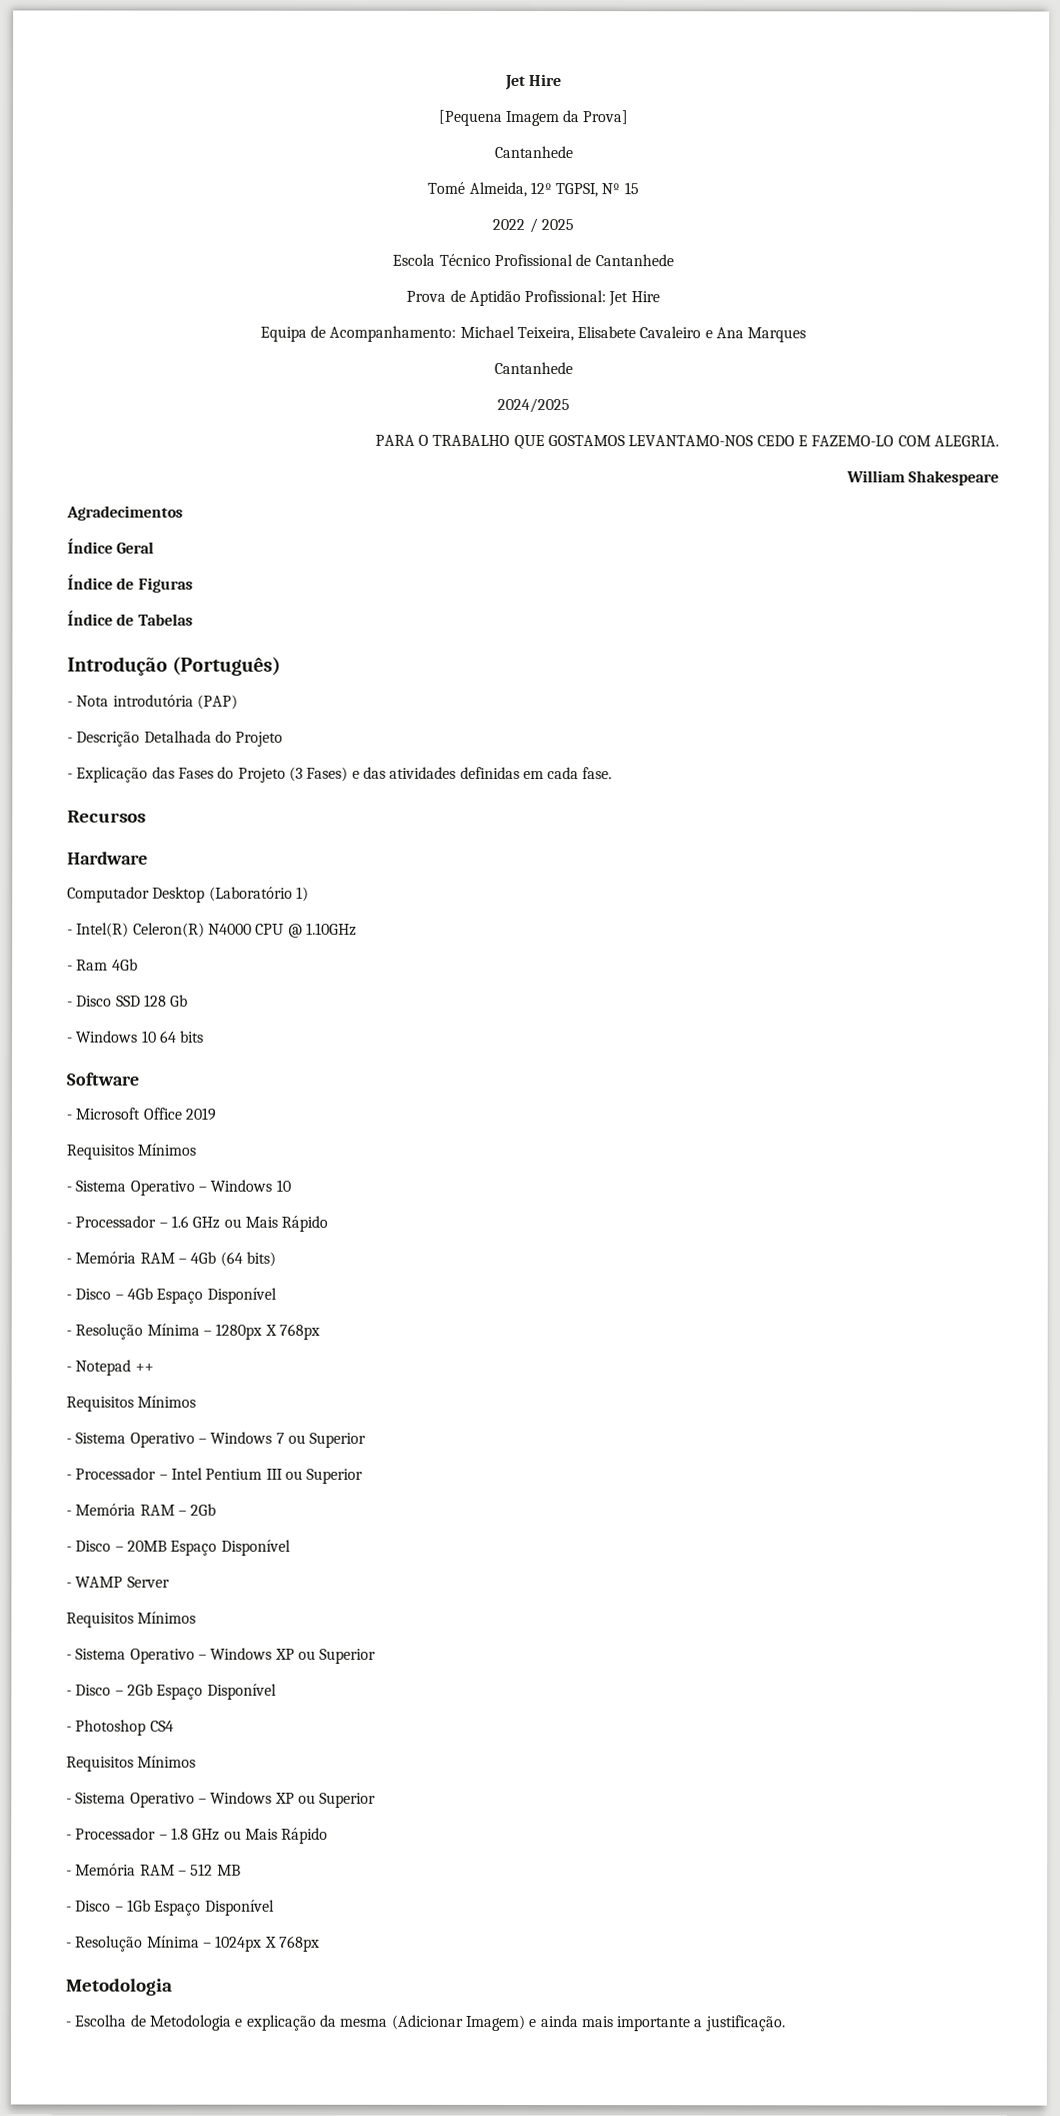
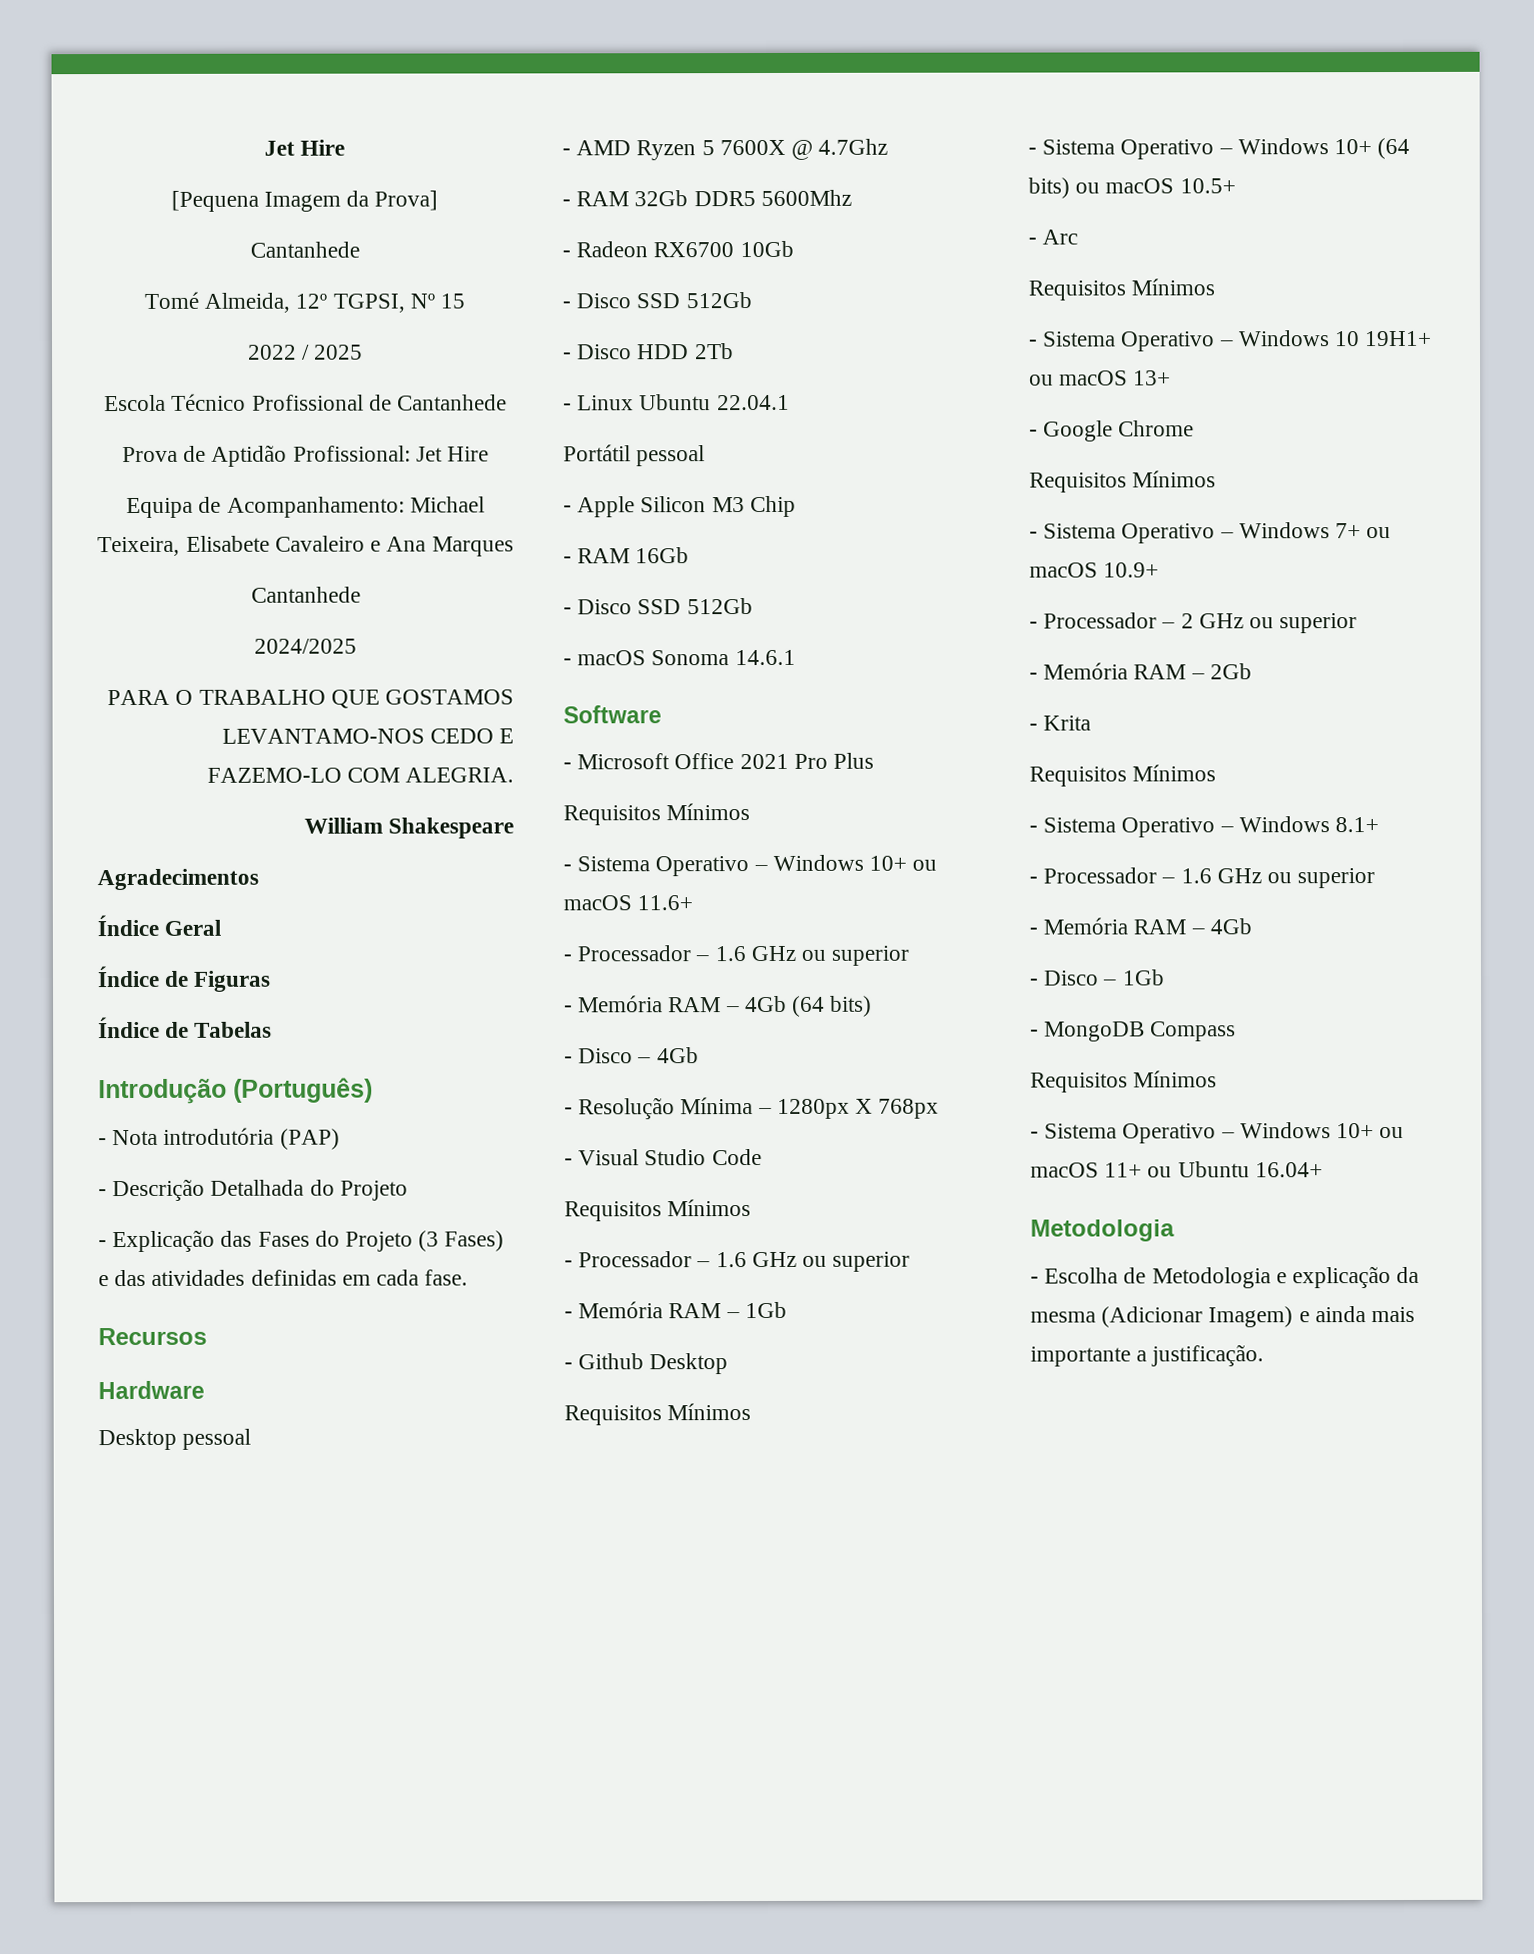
[67,886,309,903] [67,922,357,938] [67,958,138,971] [67,994,189,1007] [67,1030,205,1043] Computador Desktop (Laboratório 1) // - Intel(R) Celeron(R) N4000 CPU @ 1.10GHz // - Ram 4Gb // - Disco SSD 128 Gb // - Windows 10 64 bits -> [98,1428,252,1451] [562,138,889,161] [562,189,852,207] [562,240,794,258] [562,292,752,309] [563,343,734,360] [563,394,790,411] [563,444,706,467] [563,495,796,518] [563,547,690,564] [563,598,753,615] [563,649,796,666] Desktop pessoal // - AMD Ryzen 5 7600X @ 4.7Ghz // - RAM 32Gb DDR5 5600Mhz // - Radeon RX6700 10Gb // - Disco SSD 512Gb // - Disco HDD 2Tb // - Linux Ubuntu 22.04.1 // Portátil pessoal // - Apple Silicon M3 Chip // - RAM 16Gb // - Disco SSD 512Gb // - macOS Sonoma 14.6.1
[184,1107,216,1121] [66,1143,197,1160] [66,1179,291,1196] [66,1215,329,1232] 2019 // Requisitos Mínimos // - Sistema Operativo – Windows 10 // - Processador – 1.6 GHz ou Mais Rápido -> [739,752,875,770] [563,803,751,826] [563,854,938,877] [563,895,694,911] [563,945,910,966] 2021 Pro Plus // Requisitos Mínimos // - Sistema Operativo – Windows 10+ ou macOS 11.6+ // - Processador – 1.6 GHz ou superior
[156,1287,277,1304] Espaço Disponível -> (699, 1055) none
[75,1359,154,1376] [66,1395,197,1412] [66,1431,367,1448] [66,1467,364,1484] [66,1503,217,1516] [66,1539,291,1556] [66,1576,170,1588] [66,1611,197,1628] [66,1647,377,1664] [66,1683,277,1700] [66,1719,174,1736] [66,1755,197,1772] [66,1791,377,1808] [66,1827,329,1844] [66,1863,241,1876] Notepad ++ // Requisitos Mínimos // - Sistema Operativo – Windows 7 ou Superior // - Processador – Intel Pentium III ou Superior // - Memória RAM – 2Gb // - Disco – 20MB Espaço Disponível // - WAMP Server // Requisitos Mínimos // - Sistema Operativo – Windows XP ou Superior // - Disco – 2Gb Espaço Disponível // - Photoshop CS4 // Requisitos Mínimos // - Sistema Operativo – Windows XP ou Superior // - Processador – 1.8 GHz ou Mais Rápido // - Memória RAM – 512 MB -> [578,1149,762,1166] [564,1199,752,1222] [564,1251,911,1272] [564,1301,787,1319] [564,1353,729,1375] [564,1403,752,1426] [1028,137,1411,160] [1028,177,1236,199] [1028,229,1079,245] [1028,278,1216,301] [1028,330,1433,352] [1029,370,1172,386] [1029,420,1195,442] [1029,470,1217,493] [1029,522,1392,544] [1029,562,1160,578] [1029,612,1358,634] [1029,662,1252,680] [1029,715,1092,731] [1029,764,1217,787] [1029,816,1380,838] [1029,867,1376,889] [1029,917,1252,935] Visual Studio Code // Requisitos Mínimos // - Processador – 1.6 GHz ou superior // - Memória RAM – 1Gb // - Github Desktop // Requisitos Mínimos // - Sistema Operativo – Windows 10+ (64 bits) ou macOS 10.5+ // - Arc // Requisitos Mínimos // - Sistema Operativo – Windows 10 19H1+ ou macOS 13+ // - Google Chrome // Requisitos Mínimos // - Sistema Operativo – Windows 7+ ou macOS 10.9+ // - Processador – 2 GHz ou superior // - Memória RAM – 2Gb // - Krita // Requisitos Mínimos // - Sistema Operativo – Windows 8.1+ // - Processador – 1.6 GHz ou superior // - Memória RAM – 4Gb
[154,1899,275,1916] [66,1935,320,1952] Espaço Disponível // - Resolução Mínima – 1024px X 768px -> [1030,1021,1237,1042] [1030,1070,1218,1093] [1030,1122,1405,1144] [1030,1161,1323,1178] // - MongoDB Compass // Requisitos Mínimos // - Sistema Operativo – Windows 10+ ou macOS 11+ ou Ubuntu 16.04+

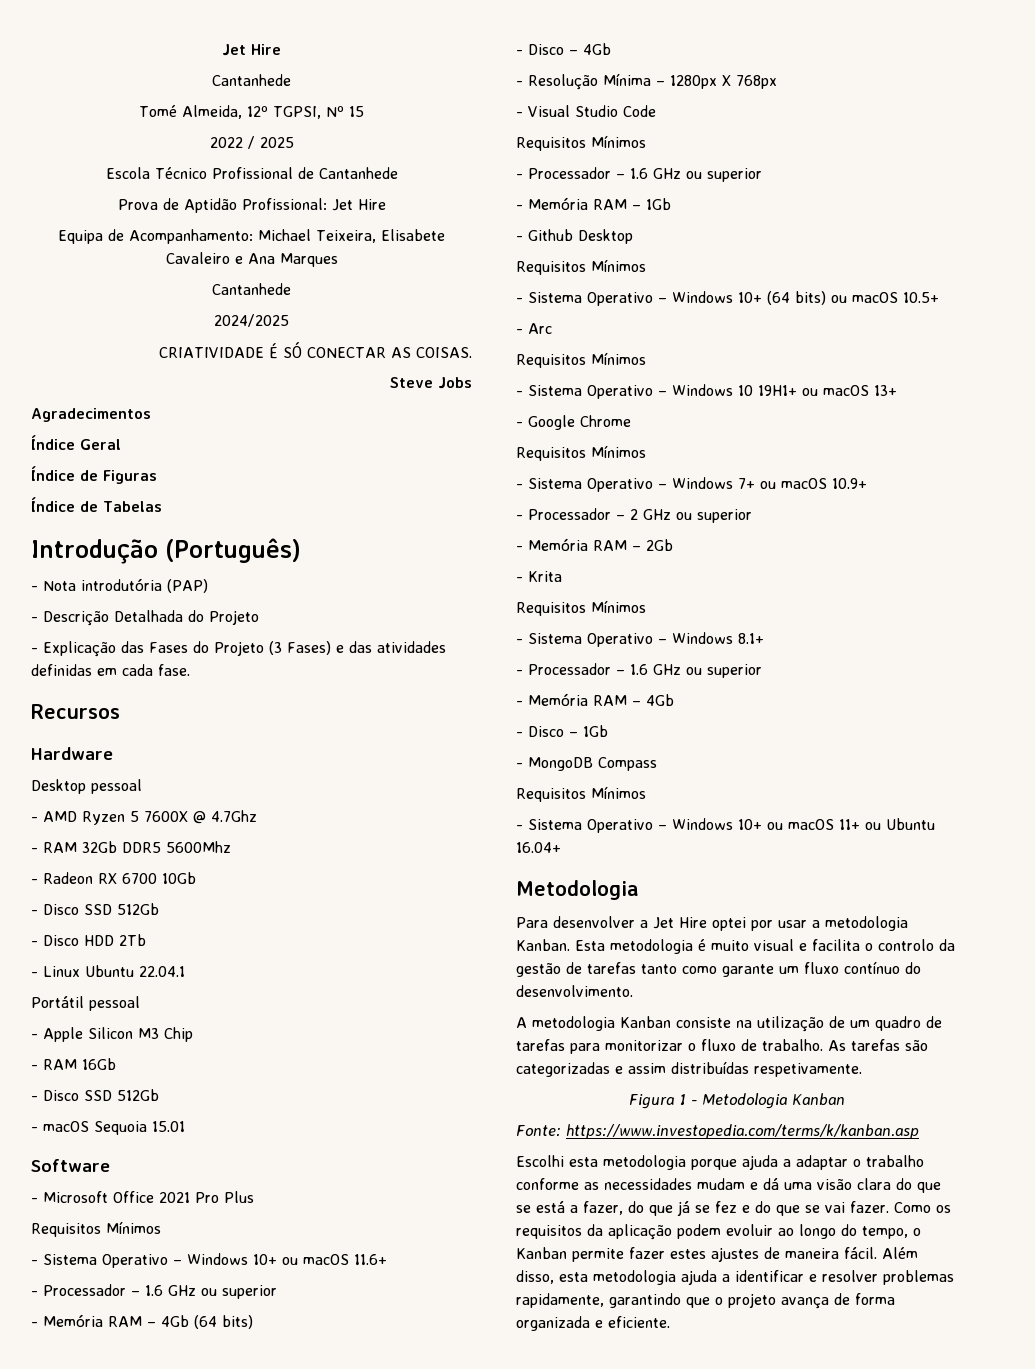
[263,139,346,156] [170,190,439,212] Jet Hire // [Pequena Imagem da Prova] -> [222,44,281,56] Jet Hire
[107,689,514,709] [221,728,514,744] [206,767,514,783] [303,817,514,839] PARA O TRABALHO QUE GOSTAMOS LEVANTAMO-NOS CEDO E FAZEMO-LO COM ALEGRIA. // William Shakespeare -> [159,342,472,359] [390,377,472,389] CRIATIVIDADE É SÓ CONECTAR AS COISAS. // Steve Jobs
[653,242,735,258] RX6700 -> [98,873,157,884] RX 6700
[651,649,796,666] Sonoma 14.6.1 -> [94,1121,185,1135] Sequoia 15.01
[1030,1266,1420,1289] [1030,1306,1416,1328] [1030,1344,1265,1367] - Escolha de Metodologia e explicação da mesma (Adicionar Imagem) e ainda mais importante a justificação. -> [516,916,908,931] [516,939,955,954] [516,961,921,977] [516,985,633,997] [516,1016,942,1032] [516,1039,928,1054] [516,1061,862,1077] [628,1093,845,1109] [516,1124,919,1139] [516,1155,924,1170] [516,1178,941,1193] [516,1201,951,1216] [516,1224,921,1240] [516,1247,918,1262] [516,1270,954,1285] [516,1293,895,1309] [516,1316,670,1331] Para desenvolver a Jet Hire optei por usar a metodologia Kanban. Esta metodologia é muito visual e facilita o controlo da gestão de tarefas tanto como garante um fluxo contínuo do desenvolvimento. // A metodologia Kanban consiste na utilização de um quadro de tarefas para monitorizar o fluxo de trabalho. As tarefas são categorizadas e assim distribuídas respetivamente. // Figura 1 - Metodologia Kanban // Fonte: https://www.investopedia.com/terms/k/kanban.asp // Escolhi esta metodologia porque ajuda a adaptar o trabalho conforme as necessidades mudam e dá uma visão clara do que se está a fazer, do que já se fez e do que se vai fazer. Como os requisitos da aplicação podem evoluir ao longo do tempo, o Kanban permite fazer estes ajustes de maneira fácil. Além disso, esta metodologia ajuda a identificar e resolver problemas rapidamente, garantindo que o projeto avança de forma organizada e eficiente.

